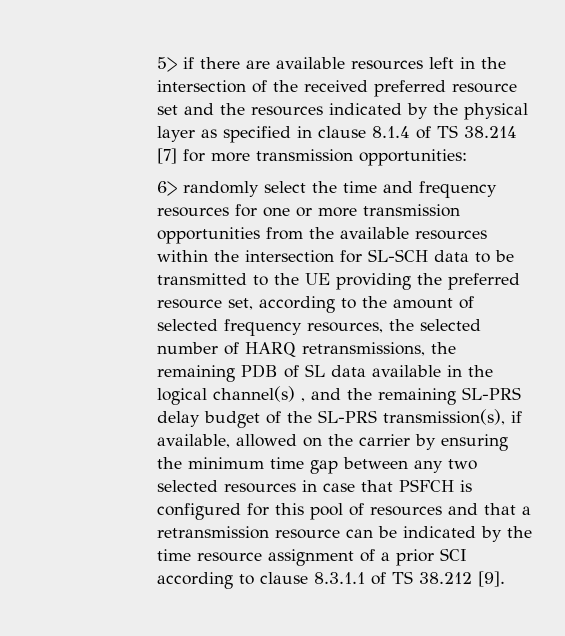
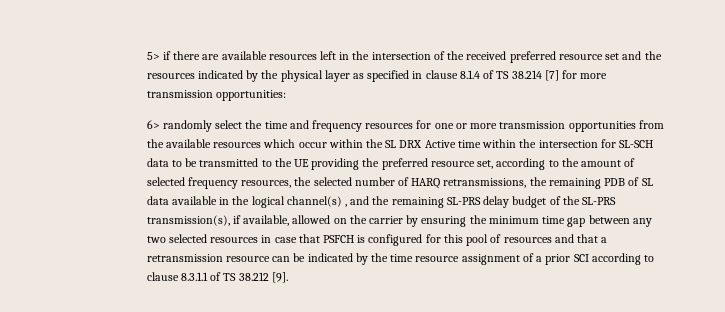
(487, 235) none -> [263,139,481,148] which occur within the SL DRX Active time

